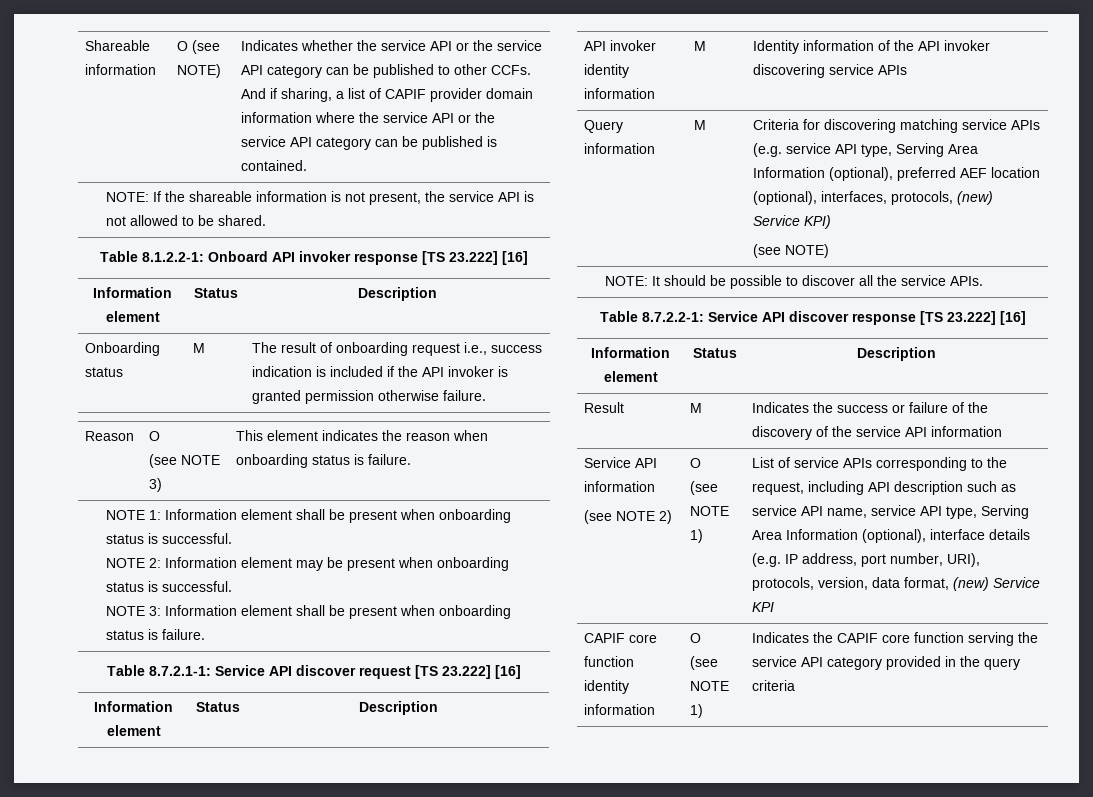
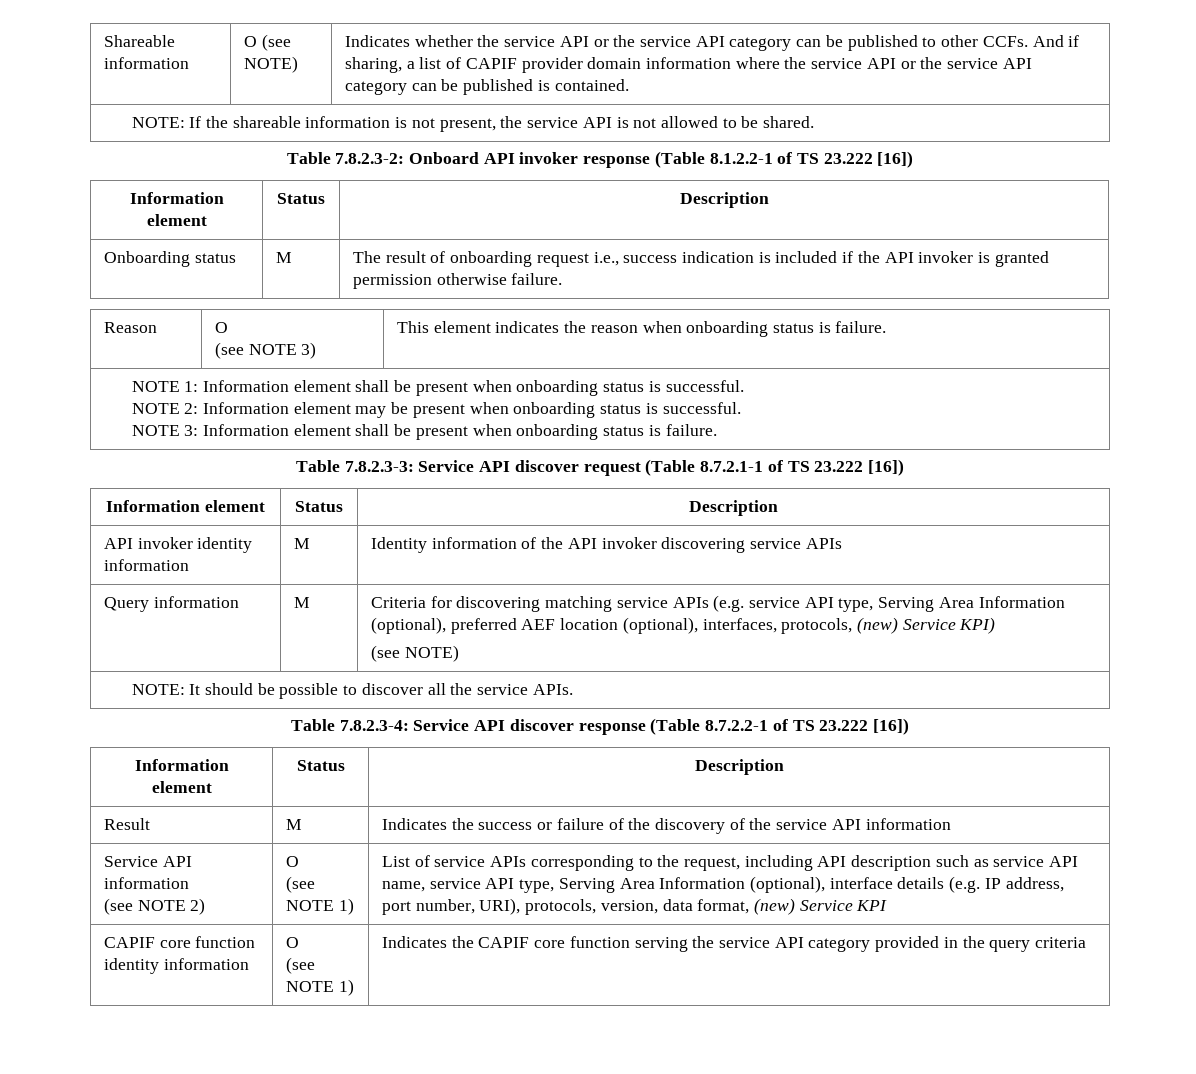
[142,252,204,262] 8.1.2.2-1: -> [335,153,405,164] 7.8.2.3-2:
[422,251,528,265] [TS 23.222] [16] -> [654,151,914,168] (Table 8.1.2.2-1 of TS 23.222 [16])
[149,666,211,676] 8.7.2.1-1: -> [344,461,414,472] 7.8.2.3-3:
[415,665,521,679] [TS 23.222] [16] -> [645,459,904,476] (Table 8.7.2.1-1 of TS 23.222 [16])
[642,312,704,322] 8.7.2.2-1: -> [339,720,409,731] 7.8.2.3-4:
[920,311,1026,325] [TS 23.222] [16] -> [650,718,909,735] (Table 8.7.2.2-1 of TS 23.222 [16])

